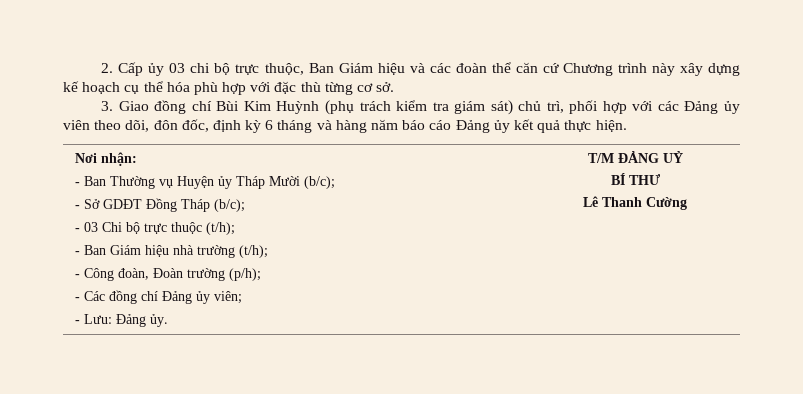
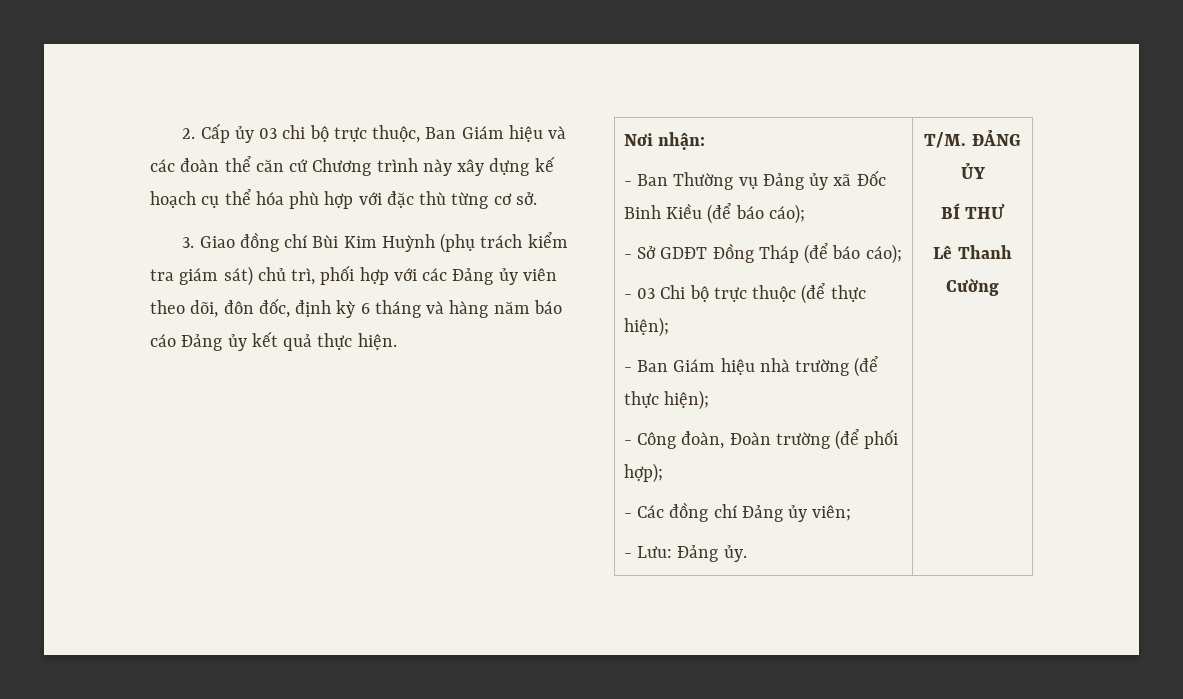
[176,176,335,189] Huyện ủy Tháp Mười (b/c); -> [762,170,886,190] [623,203,805,224] Đảng ủy xã Đốc Binh Kiều (để báo cáo);
[213,199,245,212] (b/c); -> [804,243,902,264] (để báo cáo);
[205,222,235,235] (t/h); -> [801,283,866,304] [623,317,669,337] (để thực hiện);
[238,245,268,258] (t/h); -> [854,356,879,377] [623,390,710,410] (để thực hiện);
[228,268,261,281] (p/h); -> [835,429,899,450] [623,463,663,483] (để phối hợp);
[587,151,683,163] T/M ĐẢNG UỶ -> [924,130,1021,148] [960,163,985,179] T/M. ĐẢNG ỦY

